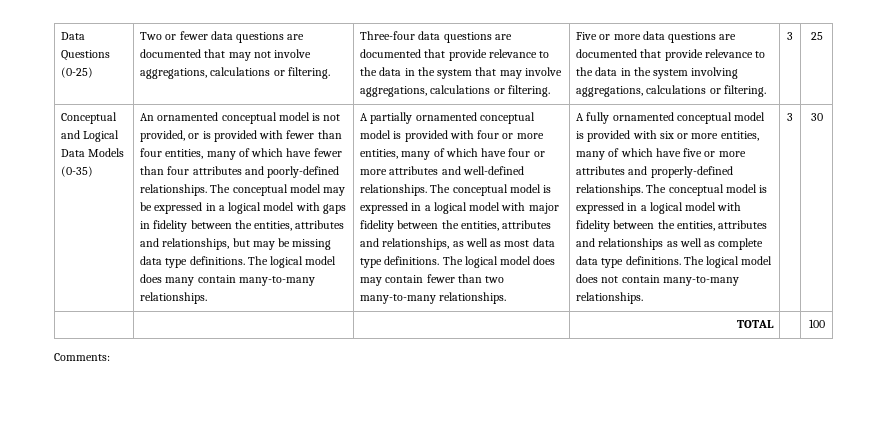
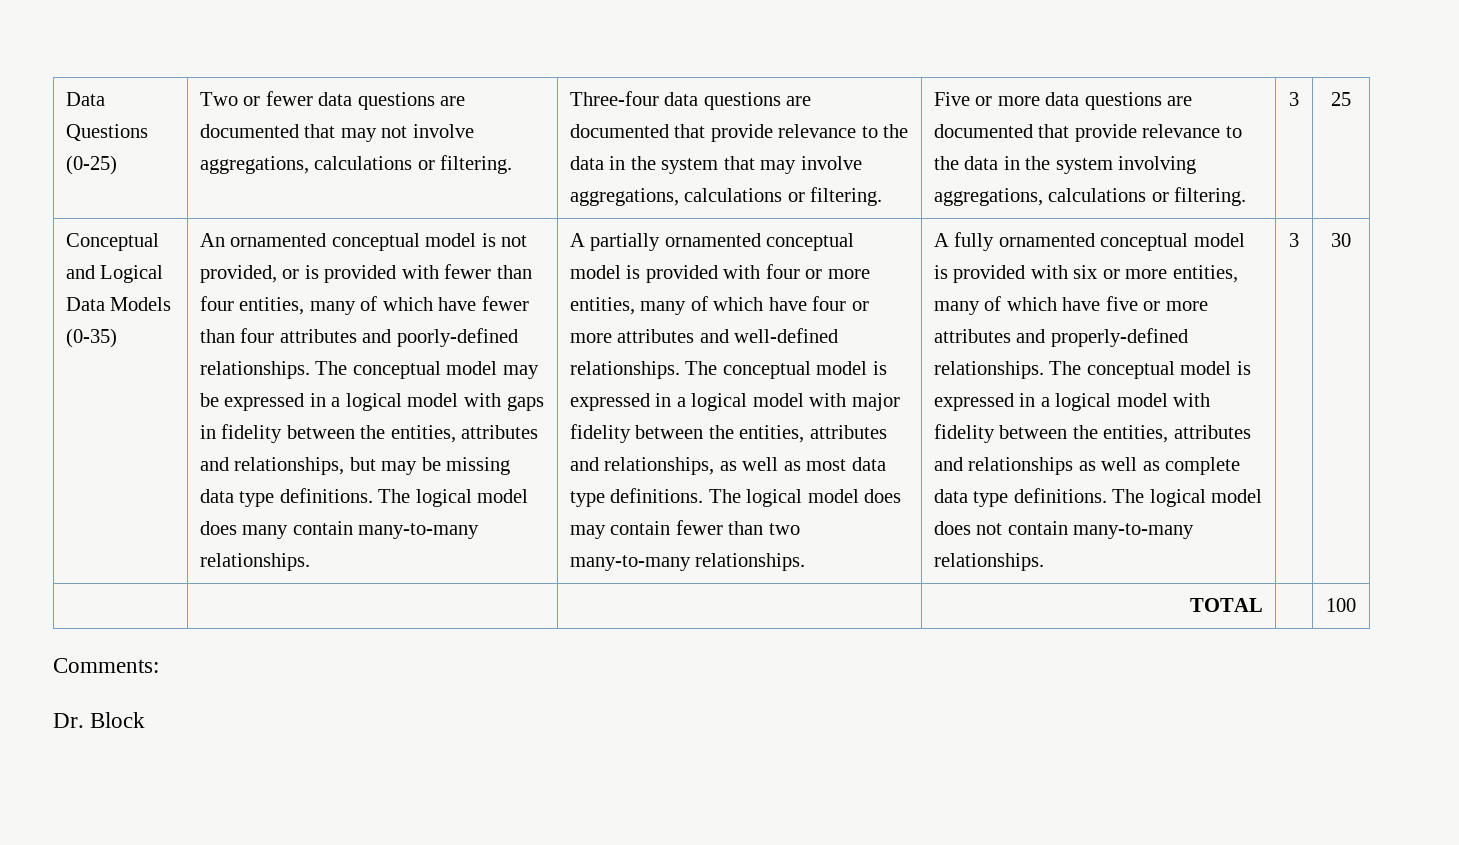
(110, 357) none -> [53,712,146,728] // Dr. Block

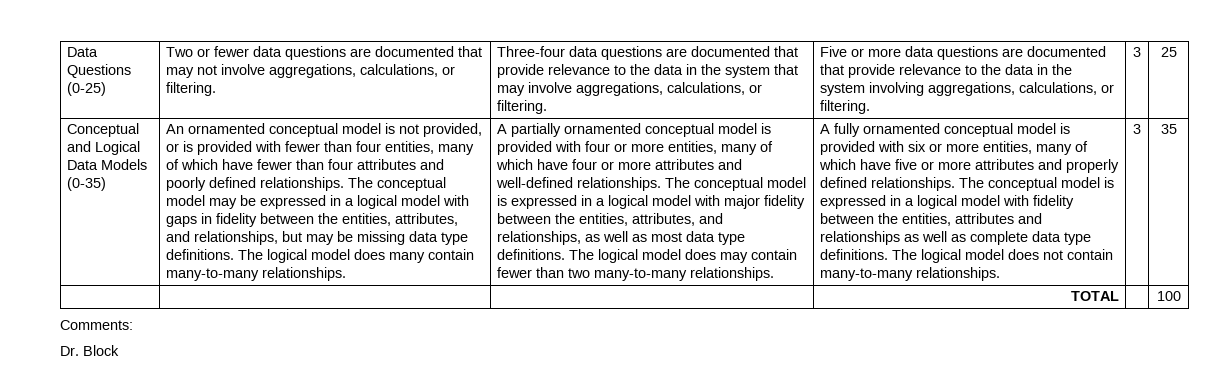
[314,156,413,170] calculations -> [360,64,439,77] calculations,
[684,188,783,202] calculations -> [667,82,746,95] calculations,
[1048,188,1147,202] calculations -> [1019,82,1098,95] calculations,
[396,328,518,347] poorly-defined -> [166,177,257,191] poorly defined
[461,425,539,439] attributes -> [395,213,459,226] attributes,
[809,425,887,439] attributes -> [632,213,696,226] attributes,
[1050,328,1188,347] properly-defined -> [1066,159,1120,173] [820,177,868,188] properly defined
[1331,233,1351,247] 30 -> [1160,124,1177,134] 35

